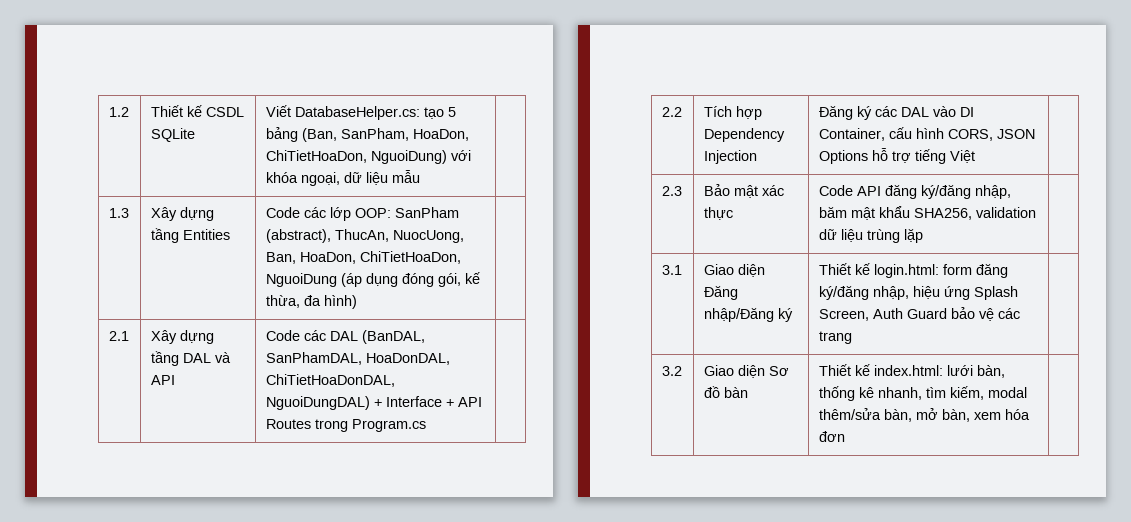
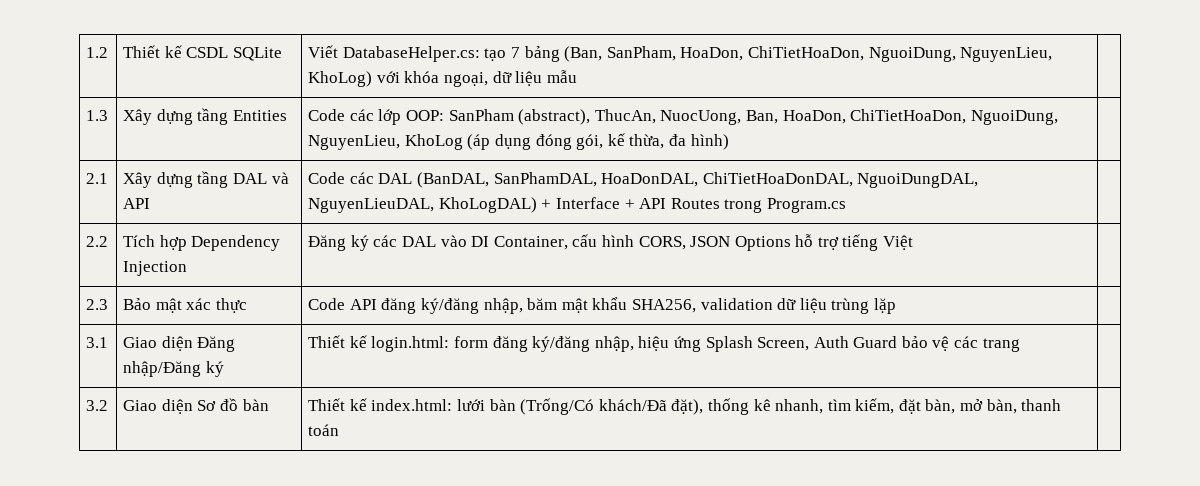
[447,107,456,117] 5 -> [511,47,521,58] 7
[370,150,447,164] NguoiDung) -> [868,47,1053,62] [308,71,373,87] NguoiDung, NguyenLieu, KhoLog)
[265,273,337,287] NguoiDung -> [970,110,1058,125] [308,134,463,150] NguoiDung, NguyenLieu, KhoLog
[265,396,370,410] NguoiDungDAL) -> [857,173,979,188] [308,197,537,213] NguoiDungDAL, NguyenLieuDAL, KhoLogDAL)
[976,365,1005,378] bàn, -> [489,398,704,415] bàn (Trống/Có khách/Đã đặt),
[987,387,1027,398] [818,408,881,420] modal thêm/sửa -> [898,399,921,414] đặt
[973,409,1030,420] [818,431,845,442] xem hóa đơn -> [1021,399,1062,411] [308,424,340,436] thanh toán

